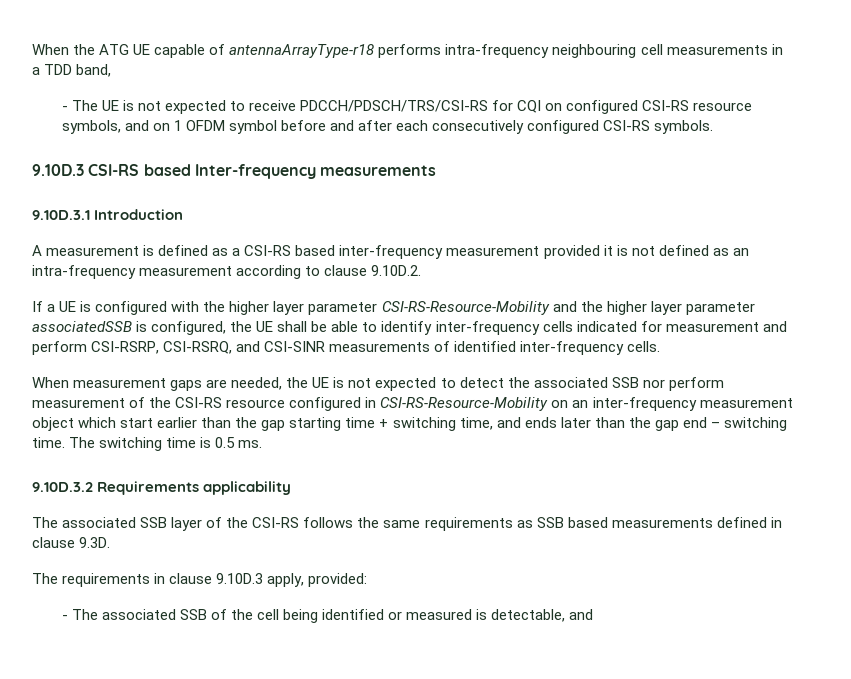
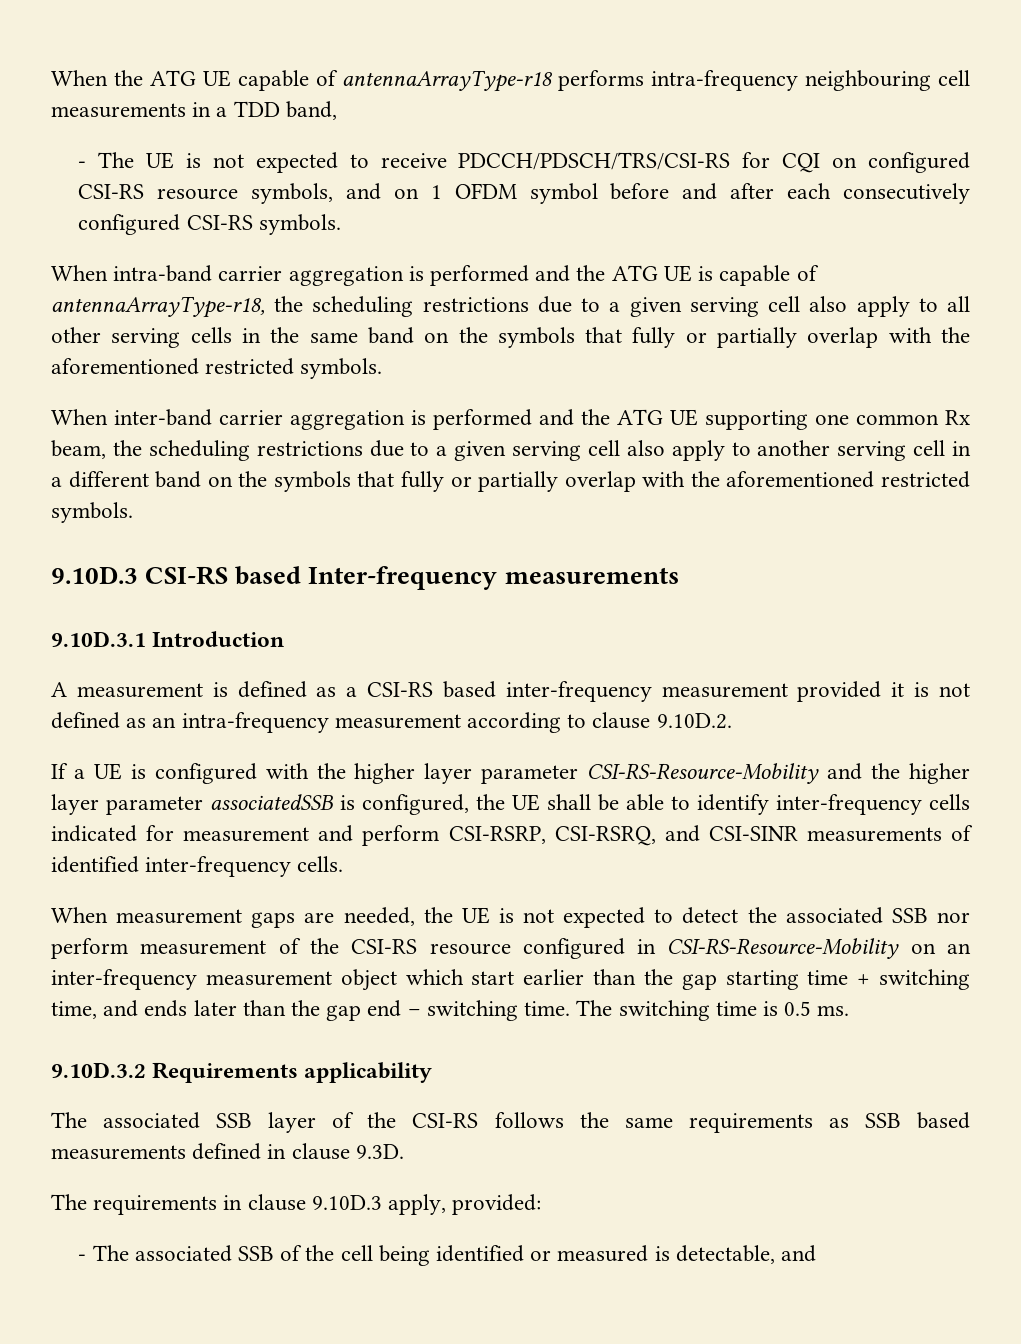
(714, 127) none -> [51,265,819,286] [51,296,971,318] [51,327,970,348] [51,358,383,379] [51,409,970,430] [51,440,971,461] [51,471,970,492] [51,502,133,523] // When intra-band carrier aggregation is performed and the ATG UE is capable of antennaArrayType-r18, the scheduling restrictions due to a given serving cell also apply to all other serving cells in the same band on the symbols that fully or partially overlap with the aforementioned restricted symbols. // When inter-band carrier aggregation is performed and the ATG UE supporting one common Rx beam, the scheduling restrictions due to a given serving cell also apply to another serving cell in a different band on the symbols that fully or partially overlap with the aforementioned restricted symbols.

